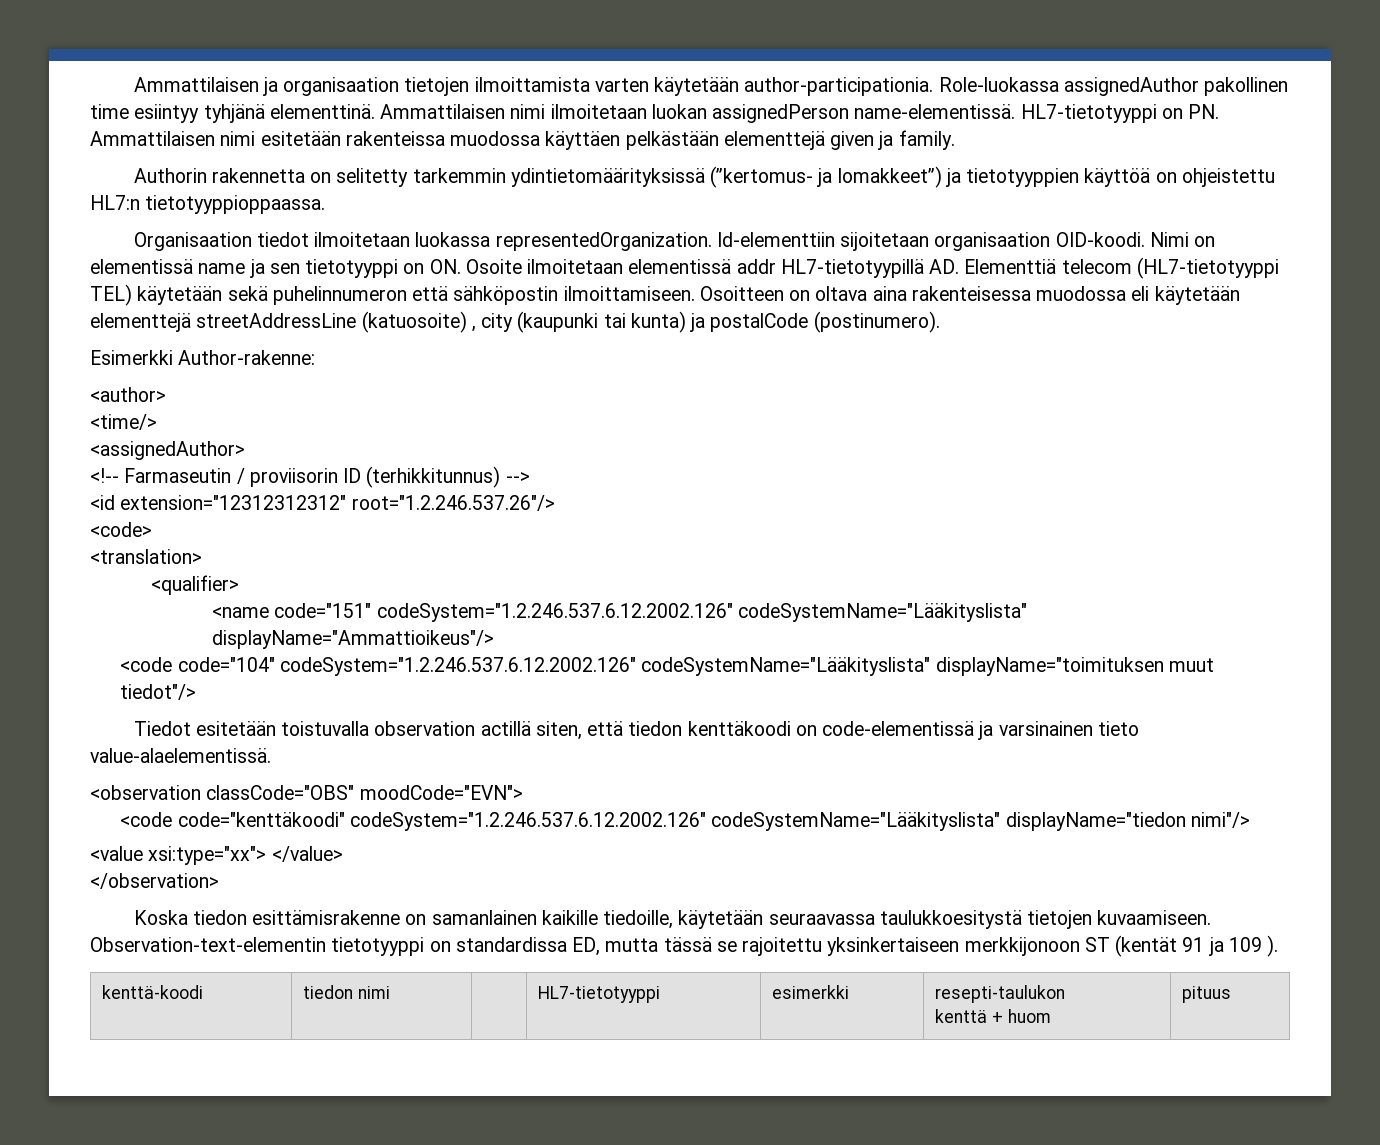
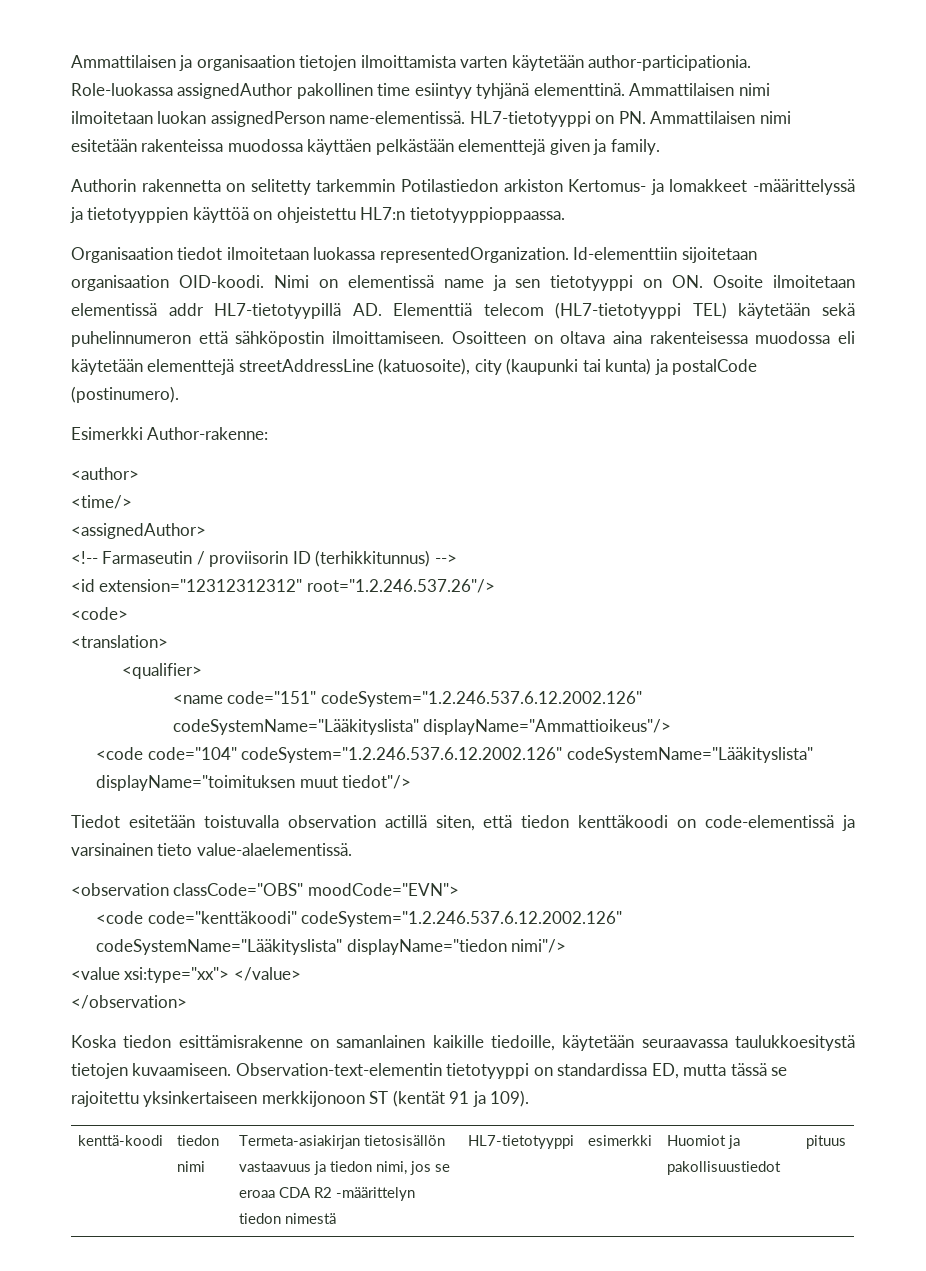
[510,166,942,188] ydintietomäärityksissä (”kertomus- ja lomakkeet”) -> [401,179,856,195] Potilastiedon arkiston Kertomus- ja lomakkeet -määrittelyssä
[361,311,476,333] (katuosoite) , -> [378,358,471,375] (katuosoite),
[1228,935,1279,957] 109 ). -> [490,1090,530,1107] 109).
[538,986,661,1003] [772,985,850,999] [935,985,1066,1003] [935,1009,1051,1023] | HL7-tietotyyppi | esimerkki | resepti-taulukon // kenttä + huom -> [238,1135,445,1149] [238,1161,451,1175] [238,1187,415,1201] [238,1213,336,1224] [467,1135,574,1149] [587,1135,652,1146] [666,1135,740,1149] [666,1161,781,1175] Termeta-asiakirjan tietosisällön vastaavuus ja tiedon nimi, jos se eroaa CDA R2 -määrittelyn tiedon nimestä | HL7-tietotyyppi | esimerkki | Huomiot ja pakollisuustiedot

